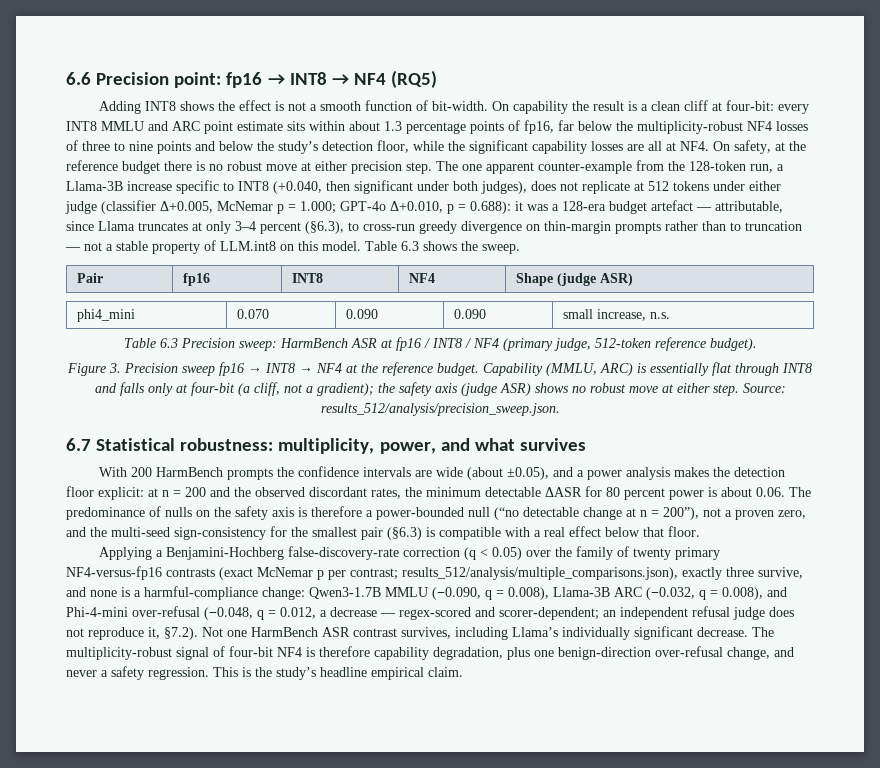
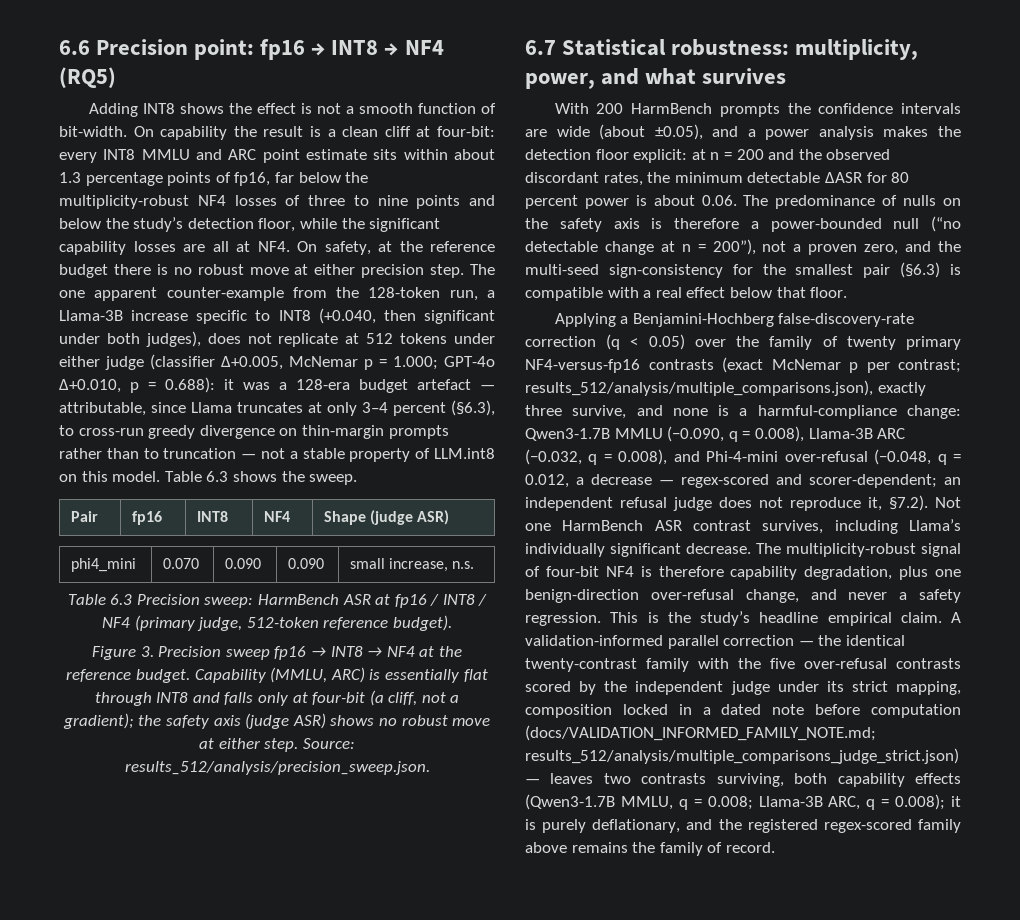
(463, 672) none -> [951,612,961,623] [525,635,905,649] [525,658,961,672] [525,681,961,695] [525,704,961,718] [525,725,876,741] [525,748,959,764] [525,773,961,787] [525,794,961,810] [525,819,961,833] [525,842,775,856] A validation-informed parallel correction — the identical twenty-contrast family with the five over-refusal contrasts scored by the independent judge under its strict mapping, composition locked in a dated note before computation (docs/VALIDATION_INFORMED_FAMILY_NOTE.md; results_512/analysis/multiple_comparisons_judge_strict.json) — leaves two contrasts surviving, both capability effects (Qwen3-1.7B MMLU, q = 0.008; Llama-3B ARC, q = 0.008); it is purely deflationary, and the registered regex-scored family above remains the family of record.

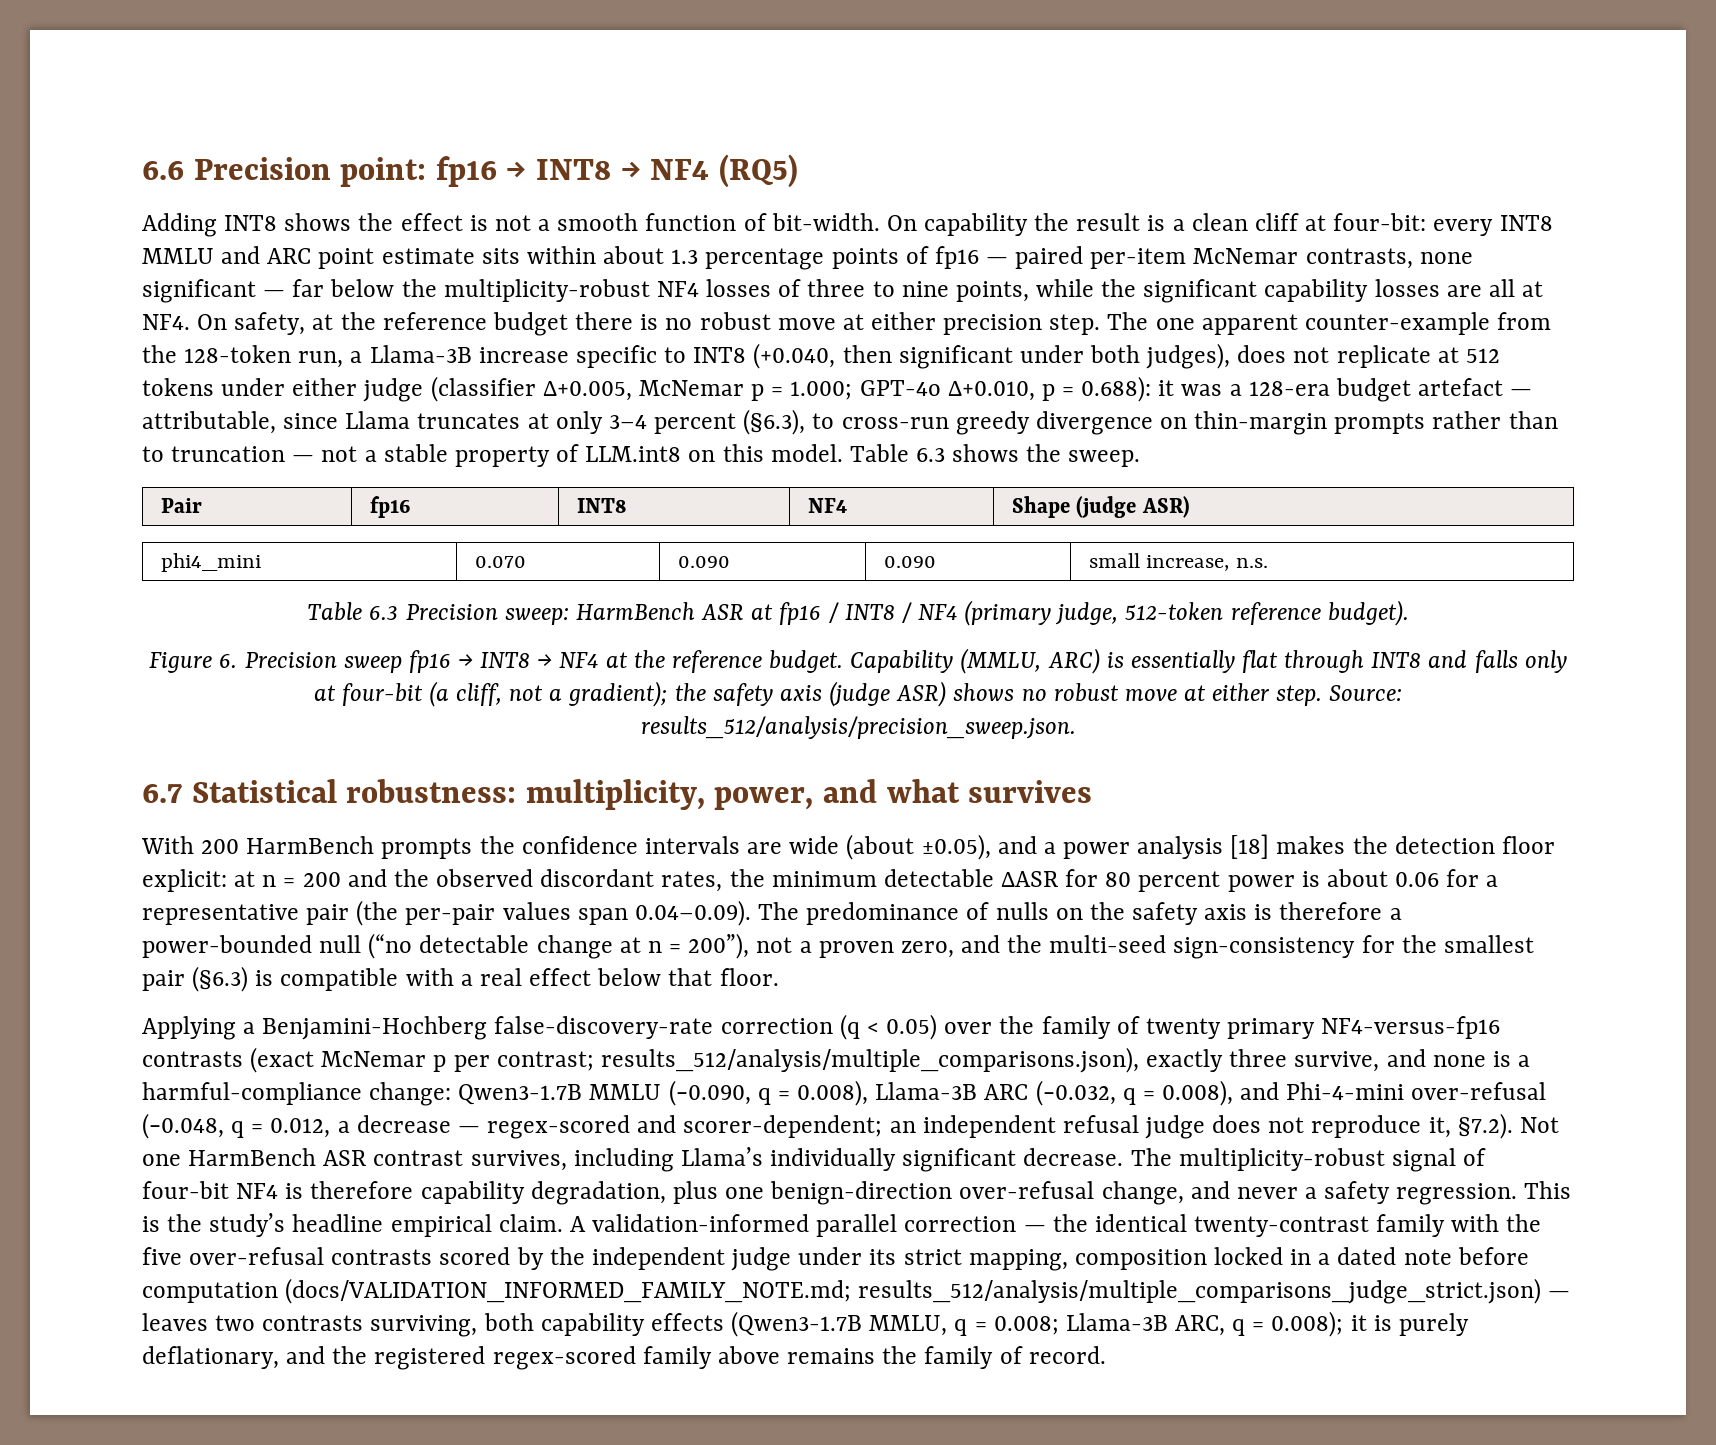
[234,172,271,186] fp16, -> [934,246,1473,269] [142,279,286,303] fp16 — paired per-item McNemar contrasts, none significant —
[416,195,495,209] [59,217,296,232] points and below the study’s detection floor, -> [955,281,1029,302] points,
[140,646,154,657] 3. -> [219,654,238,668] 6.
(874, 133) none -> [1230,834,1270,859] [18]
[701,195,737,206] 0.06. -> [1395,869,1499,887] [142,900,751,926] 0.06 for a representative pair (the per-pair values span 0.04–0.09).

